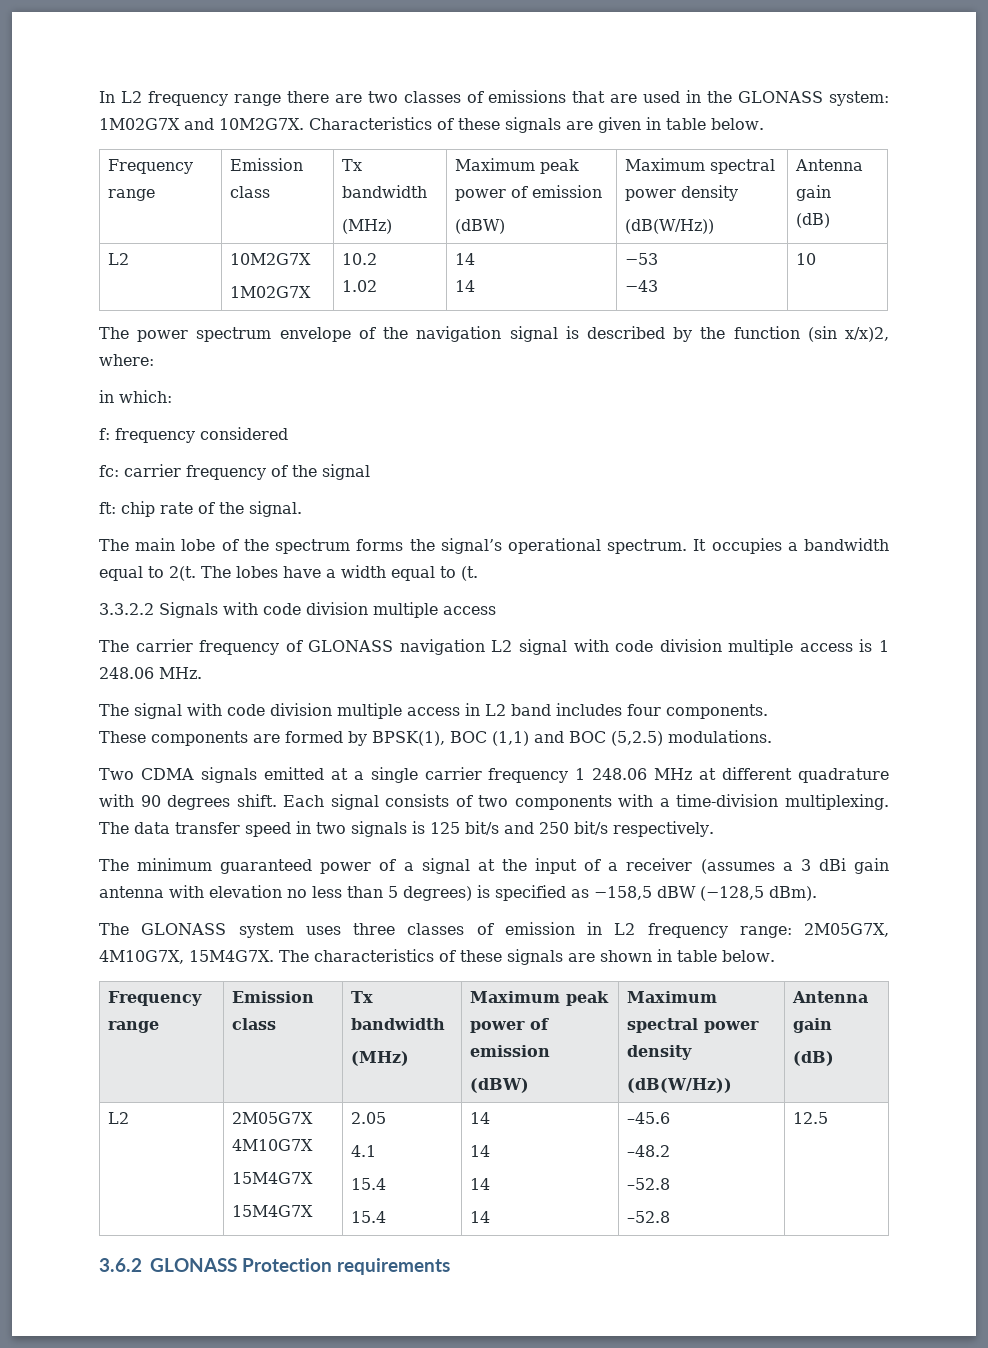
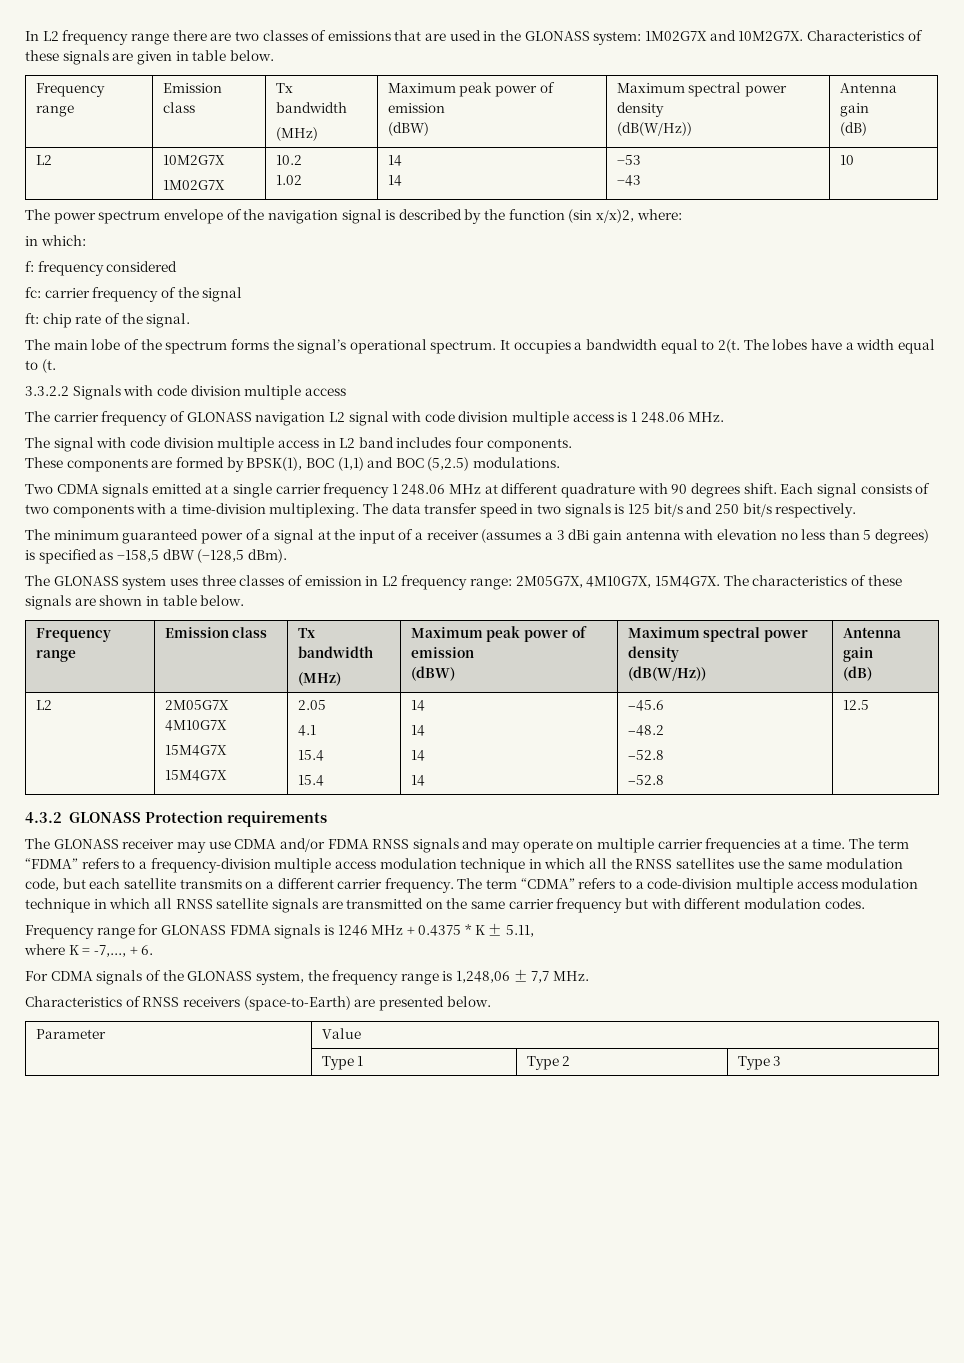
[99,1258,142,1272] 3.6.2 -> [25,812,62,823] 4.3.2
(451, 1266) none -> [25,838,909,853] [25,858,903,873] [25,878,919,893] [25,898,865,913] [25,923,535,939] [24,944,154,957] [25,969,590,985] [25,996,491,1011] [35,1029,106,1039] [321,1028,361,1039] [321,1056,364,1070] [526,1056,571,1070] [737,1056,782,1070] // The GLONASS receiver may use CDMA and/or FDMA RNSS signals and may operate on multiple carrier frequencies at a time. The term “FDMA” refers to a frequency-division multiple access modulation technique in which all the RNSS satellites use the same modulation code, but each satellite transmits on a different carrier frequency. The term “CDMA” refers to a code-division multiple access modulation technique in which all RNSS satellite signals are transmitted on the same carrier frequency but with different modulation codes. // Frequency range for GLONASS FDMA signals is 1246 MHz + 0.4375 * K ± 5.11, // where K = -7,..., + 6. // For CDMA signals of the GLONASS system, the frequency range is 1,248,06 ± 7,7 MHz. // Characteristics of RNSS receivers (space-to-Earth) are presented below. // Parameter | Value // | Type 1 | Type 2 | Type 3

